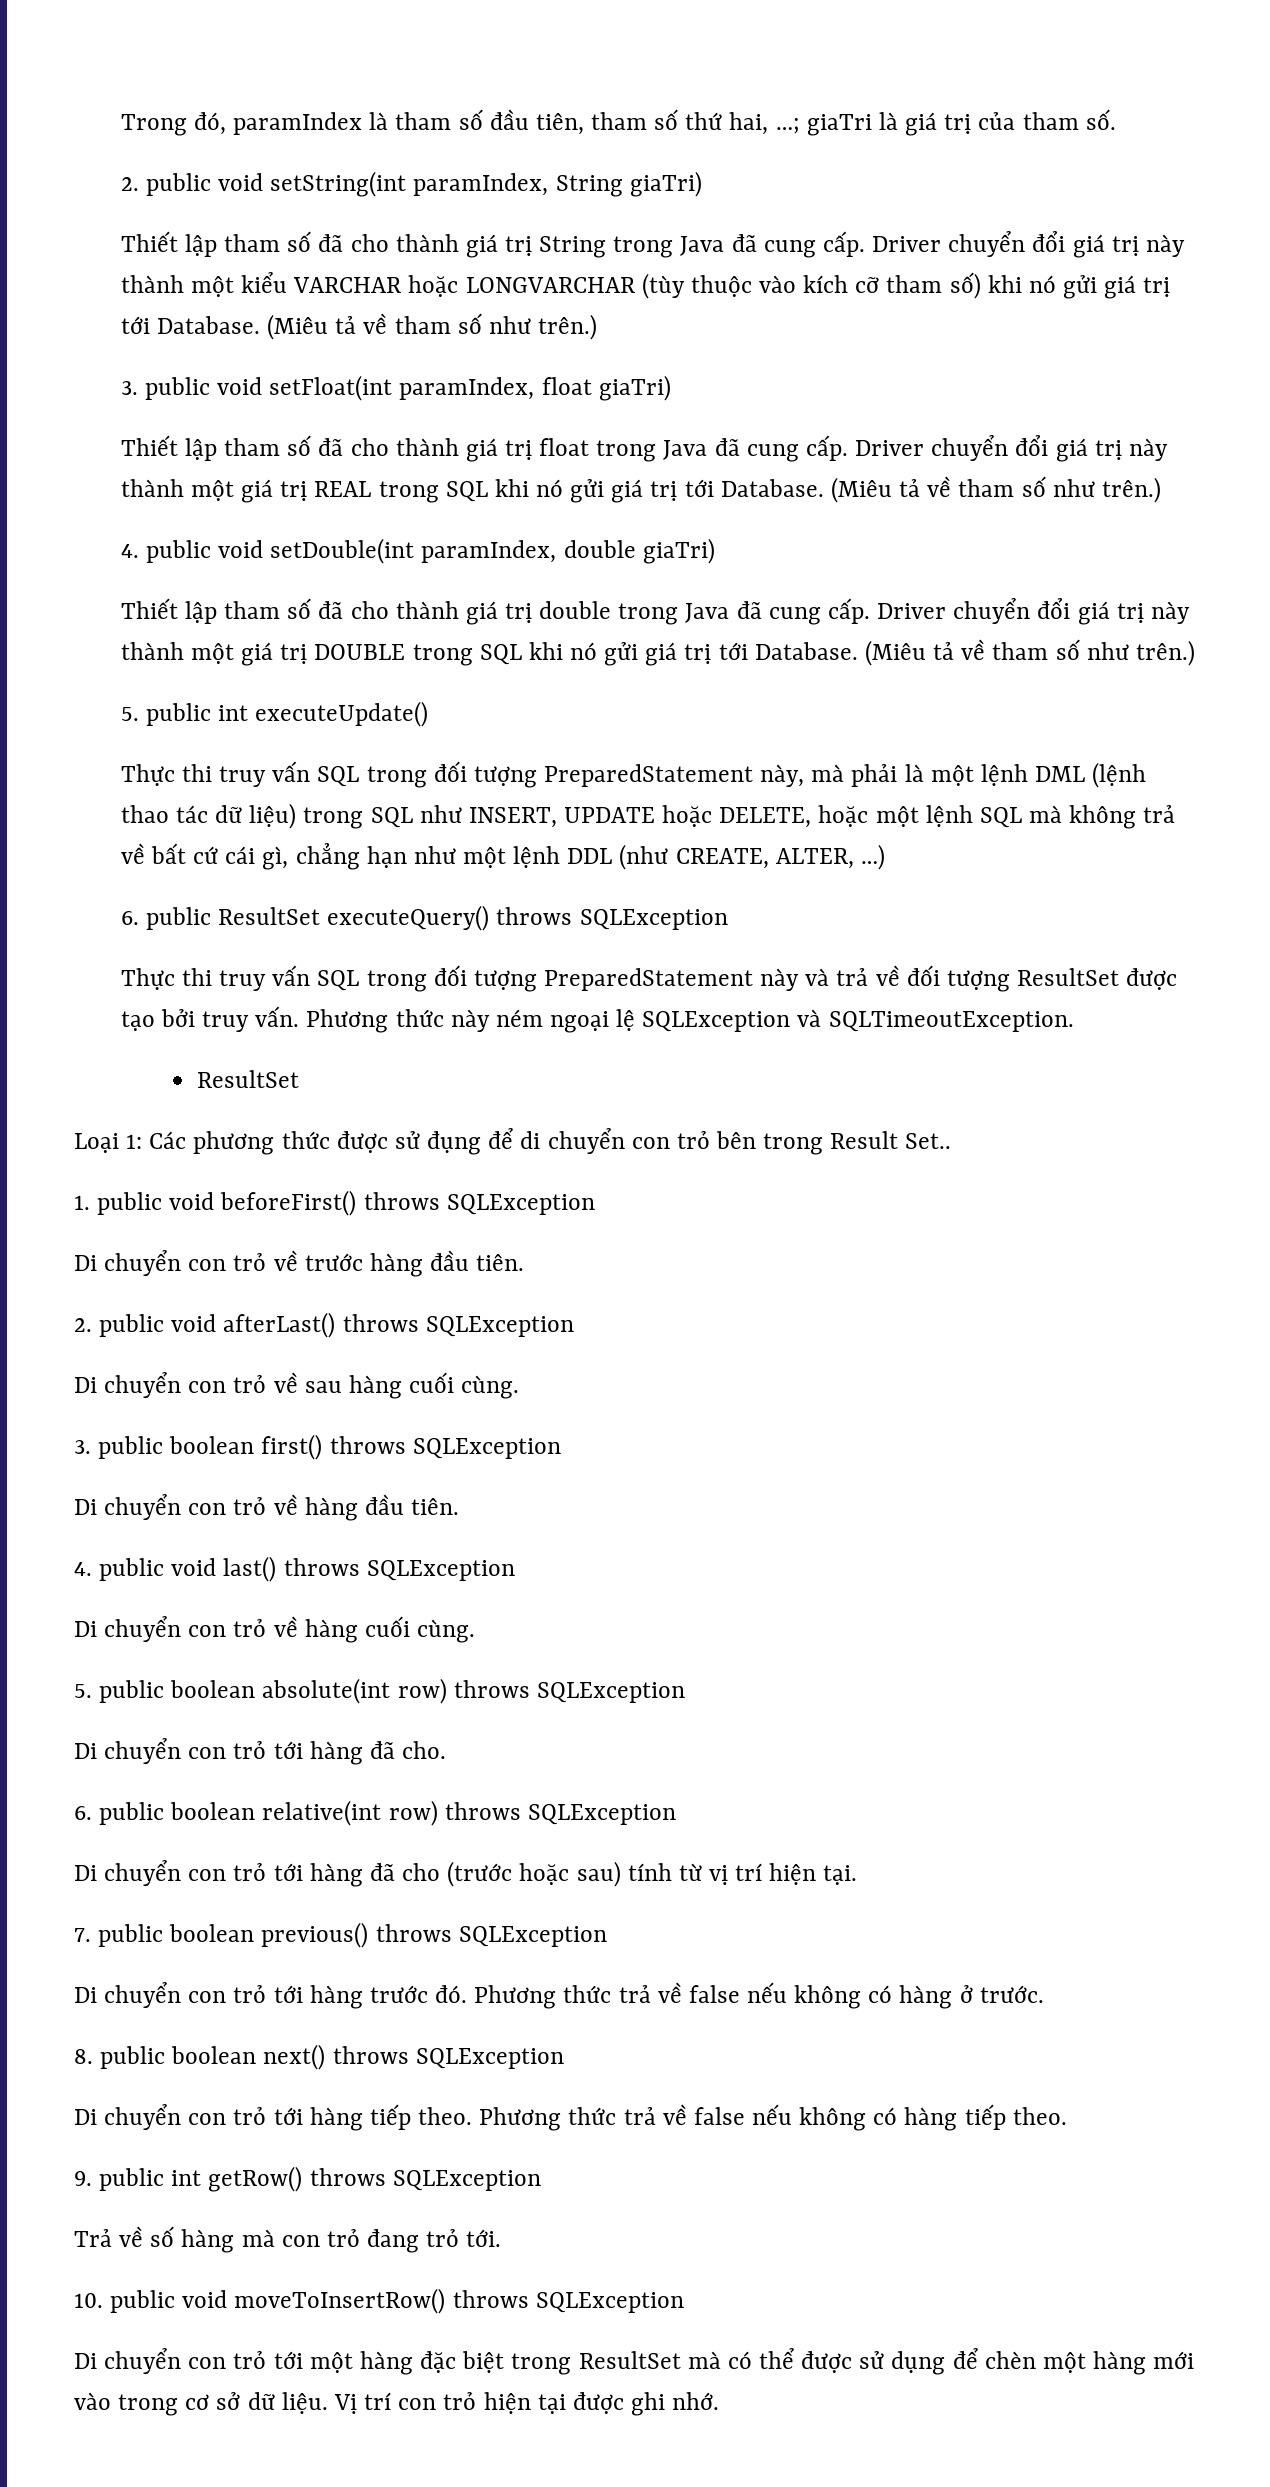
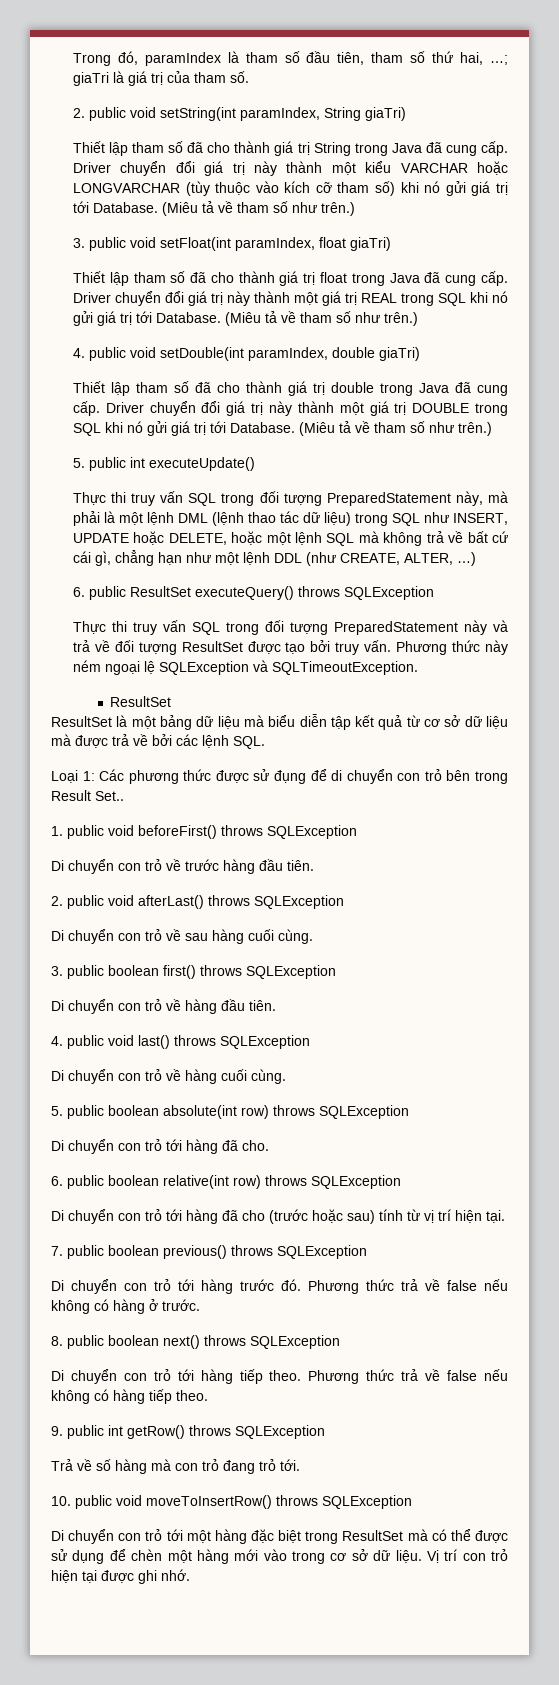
(299, 1079) none -> [51,714,508,730] [51,734,265,749] // ResultSet là một bảng dữ liệu mà biểu diễn tập kết quả từ cơ sở dữ liệu mà được trả về bởi các lệnh SQL.

